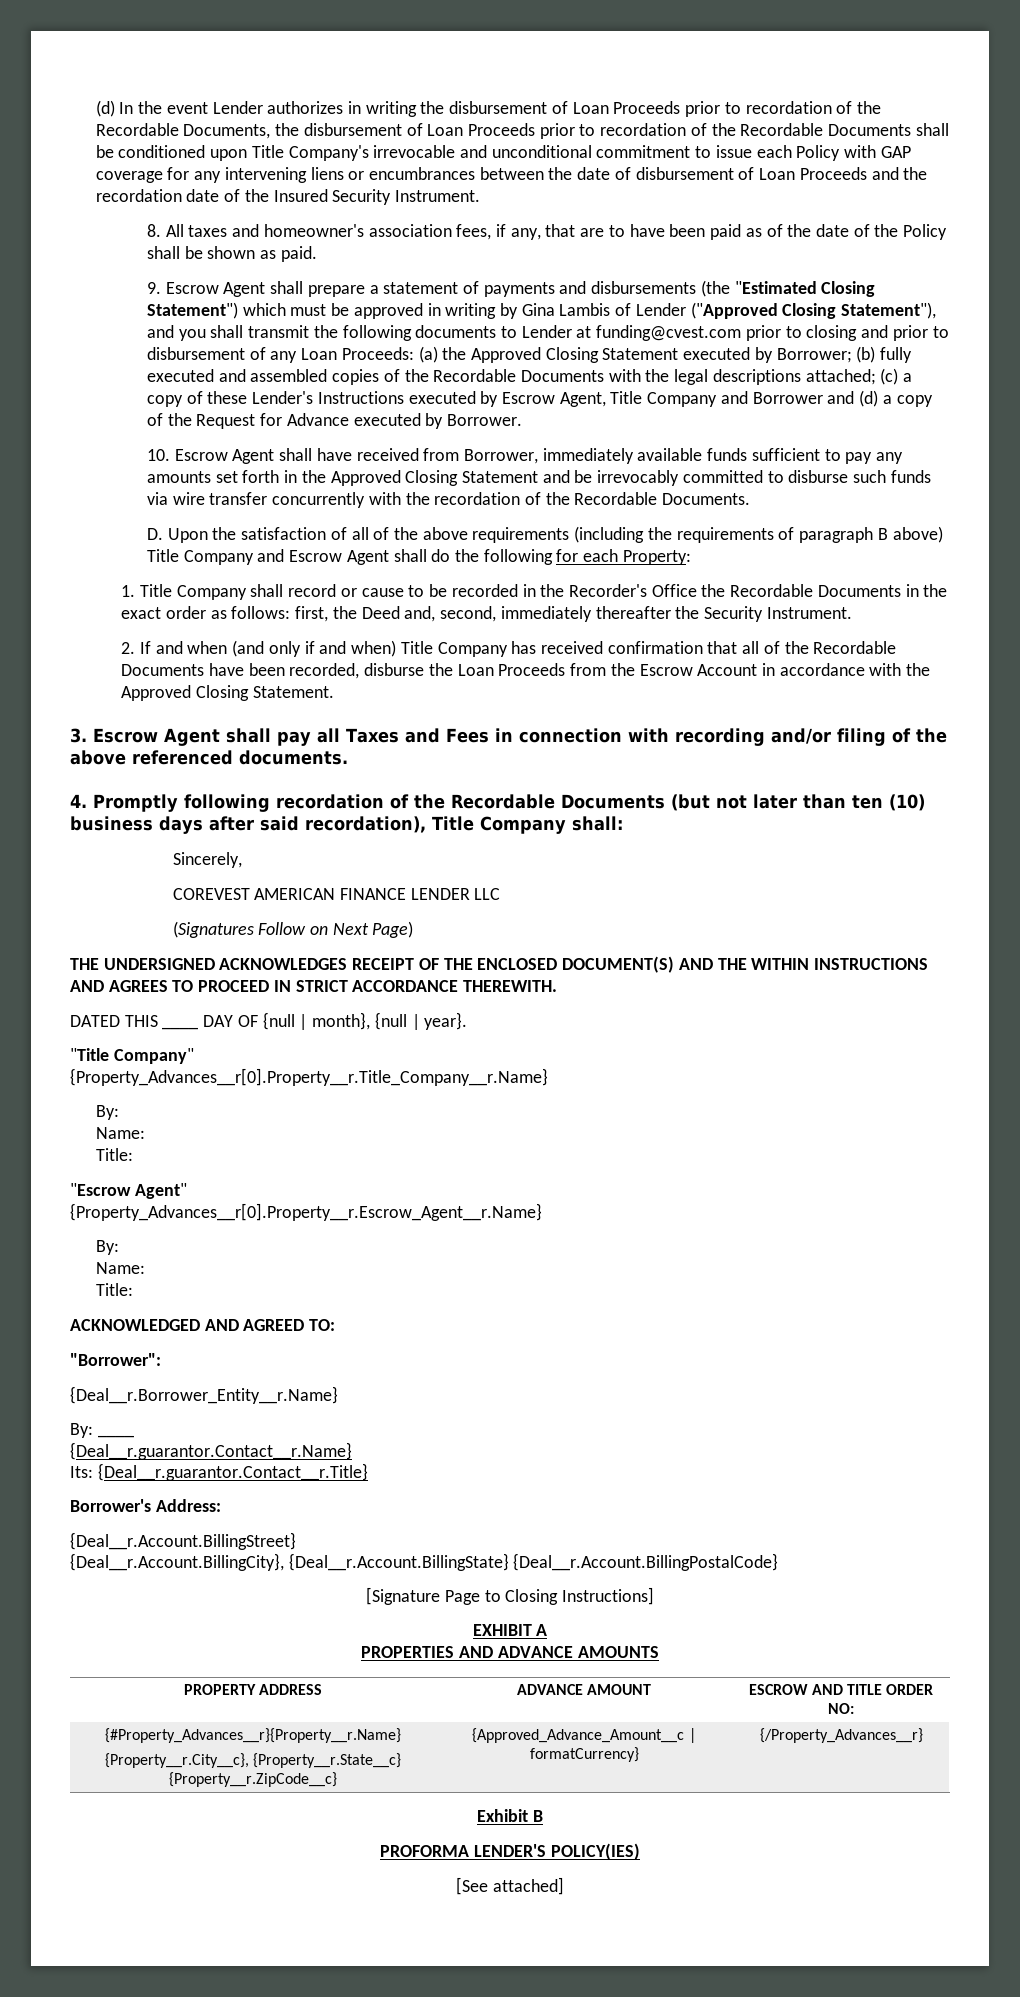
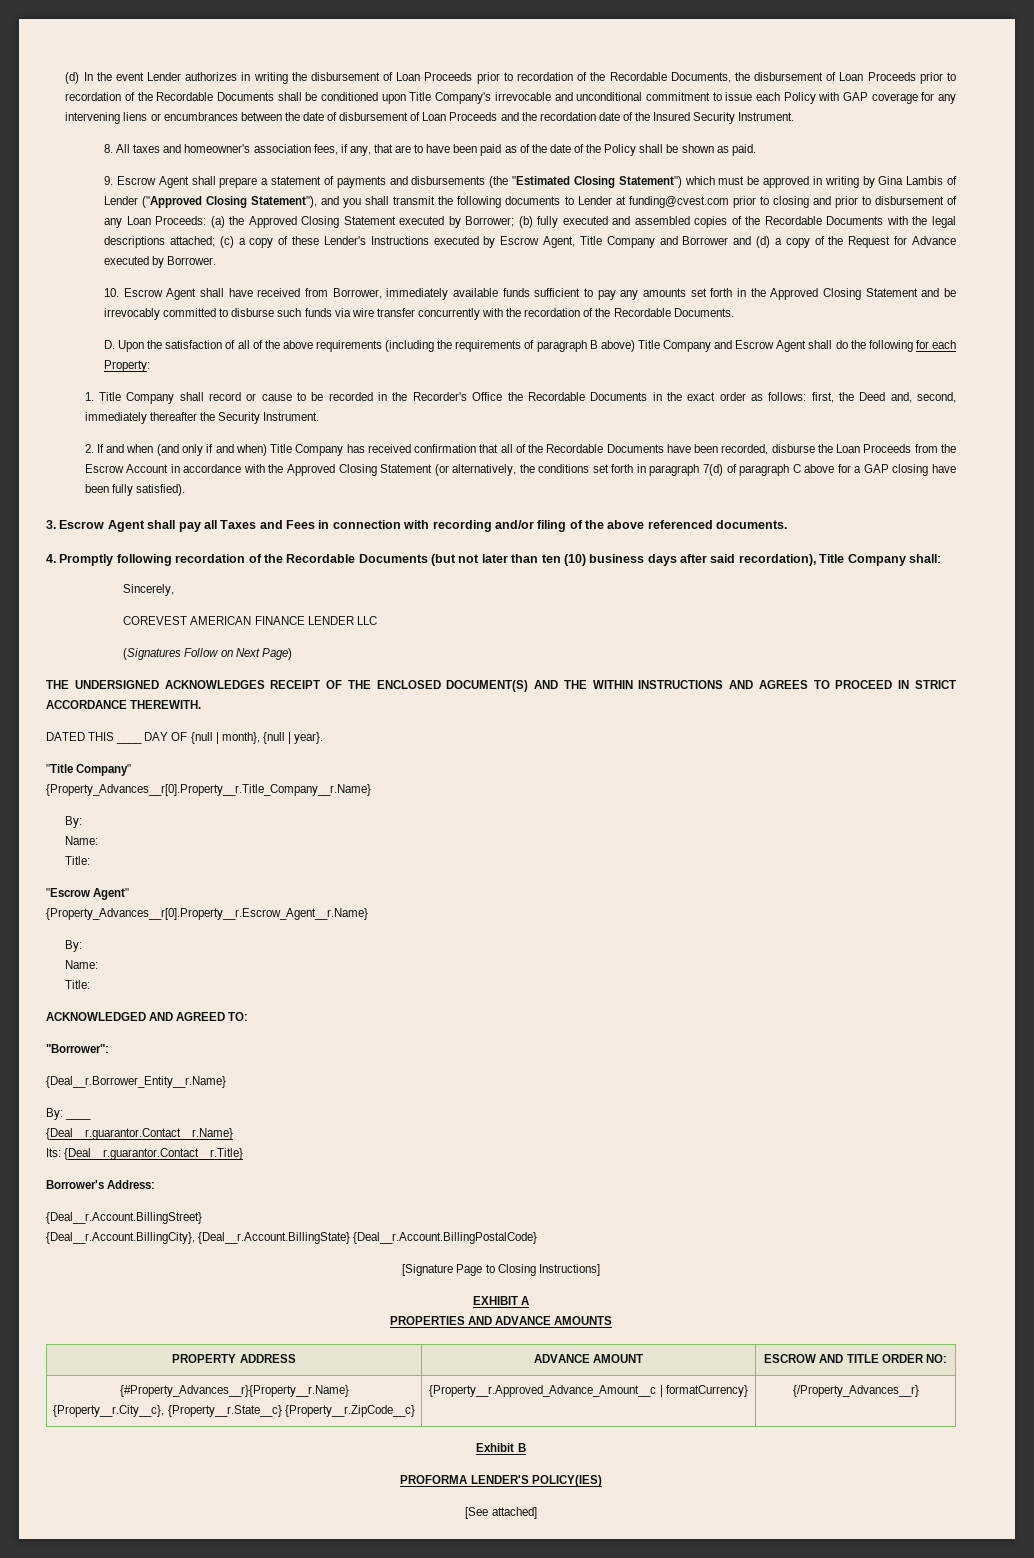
[252,686,334,698] Statement. -> [380,464,957,476] [84,484,185,496] Statement (or alternatively, the conditions set forth in paragraph 7(d) of paragraph C above for a GAP closing have been fully satisfied).
[472,1728,685,1743] {Approved_Advance_Amount__c -> [429,1385,657,1397] {Property__r.Approved_Advance_Amount__c

